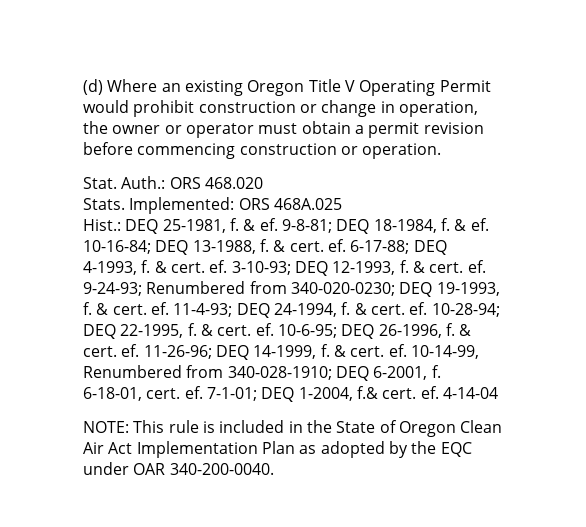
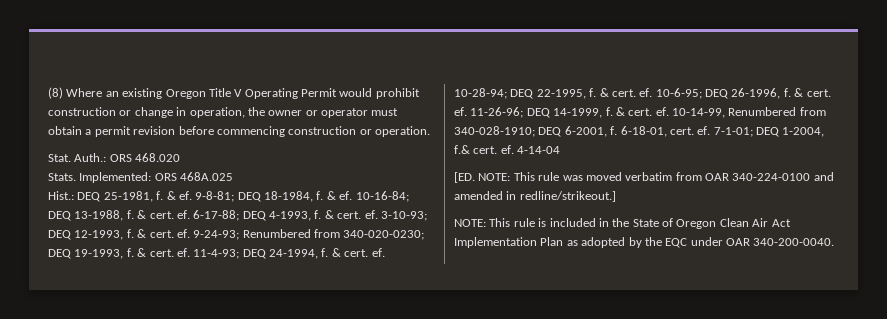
[83,79,103,95] (d) -> [48,87,63,99] (8)
(498, 393) none -> [454,172,834,183] [454,191,616,202] // [ED. NOTE: This rule was moved verbatim from OAR 340-224-0100 and amended in redline/strikeout.]

